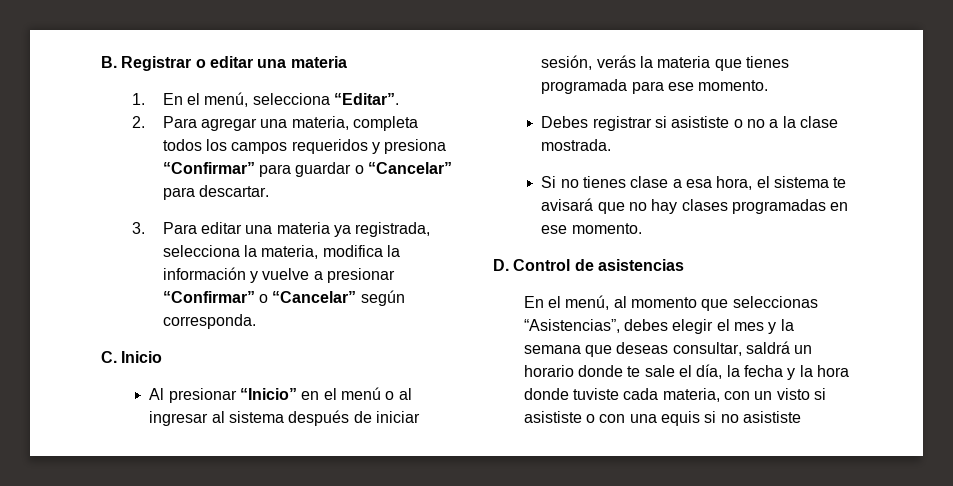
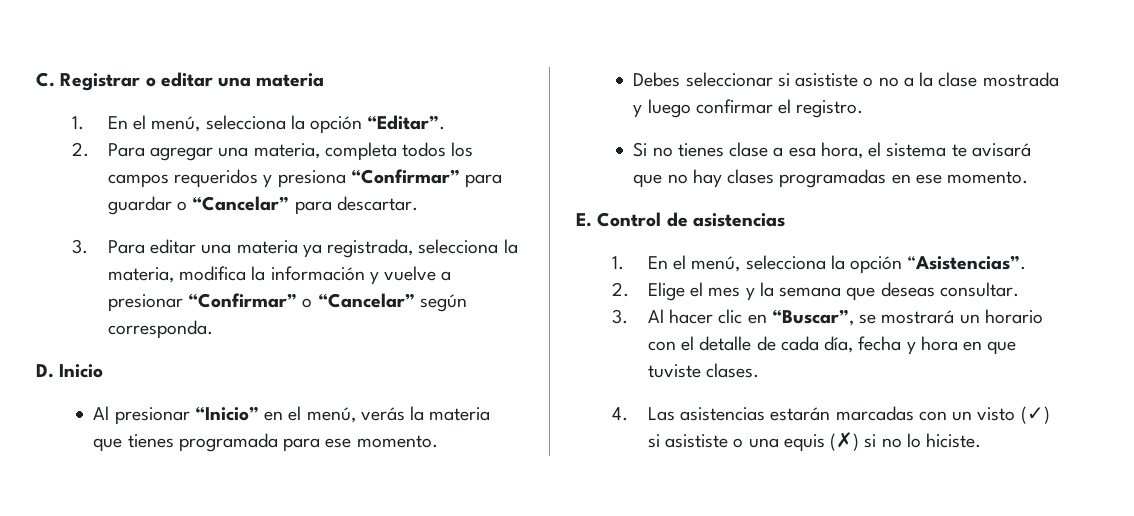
[101,56,117,68] B. -> [36,72,55,87] C.
(330, 99) none -> [290,115,363,134] la opción
[101,351,117,363] C. -> [36,364,54,378] D.
[341,387,412,400] [149,410,421,426] [541,55,593,70] menú o al ingresar al sistema después de iniciar sesión, -> [306,407,356,423] menú,
[592,116,652,131] registrar -> [685,72,773,87] seleccionar
[541,139,612,151] mostrada. -> [982,72,1059,87] [633,99,864,118] mostrada y luego confirmar el registro.
[493,259,509,271] D. -> [576,213,592,227] E.
[523,295,818,311] [523,319,714,334] En el menú, al momento que seleccionas “Asistencias”, debes elegir -> [611,255,1027,274] [611,282,685,301] 1. En el menú, selecciona la opción “Asistencias”. // 2. Elige
[672,341,813,356] [523,364,850,380] [523,388,720,402] consultar, saldrá un horario donde te sale el día, la fecha y la hora donde tuviste cada materia, -> [939,282,1019,297] [611,309,1043,326] [647,336,1017,355] [647,363,760,378] [611,406,914,421] consultar. // 3. Al hacer clic en “Buscar”, se mostrará un horario con el detalle de cada día, fecha y hora en que tuviste clases. // 4. Las asistencias estarán marcadas
[814,388,827,400] [523,411,626,423] si asististe o con -> [1020,406,1050,424] [647,434,744,448] (✓) si asististe o
(701, 418) none -> [830,432,860,451] (✗)
[743,411,802,423] asististe -> [906,433,982,448] lo hiciste.

